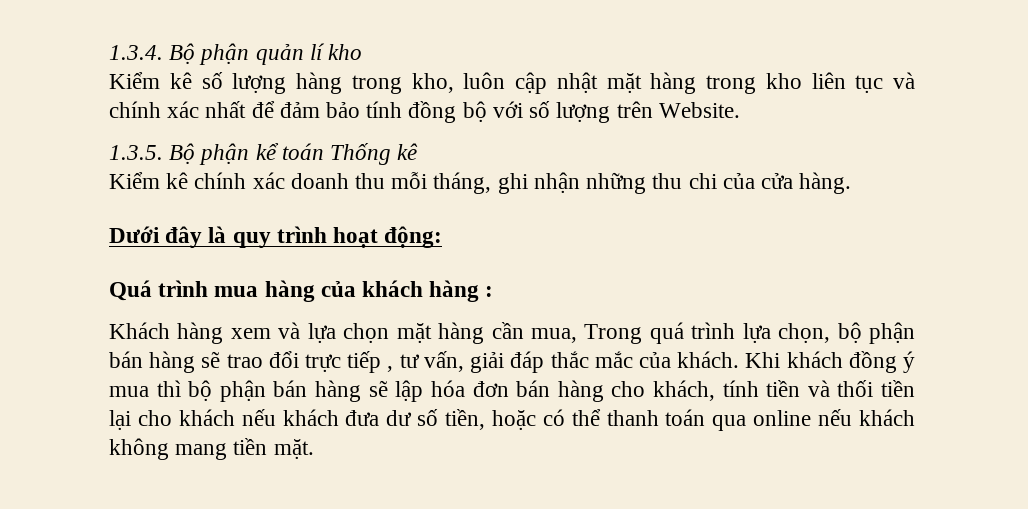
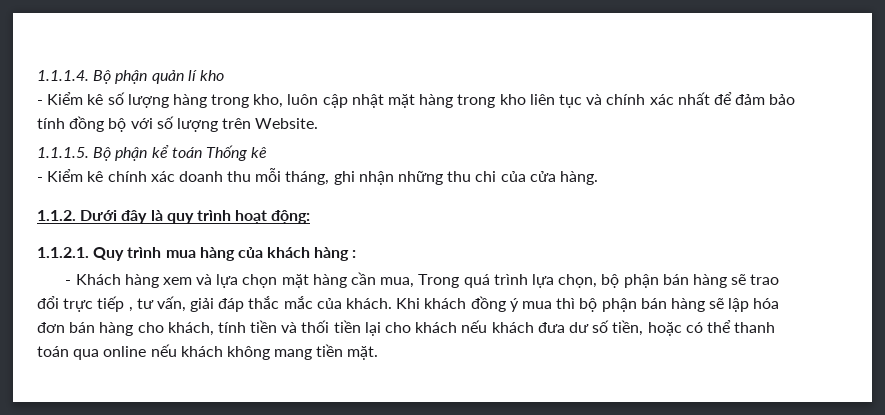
[109,45,163,60] 1.3.4. -> [37,70,89,81] 1.1.1.4.
(363, 52) none -> [37,100,43,105] -
[109,145,163,160] 1.3.5. -> [37,147,89,158] 1.1.1.5.
(419, 151) none -> [37,177,43,182] -
(852, 183) none -> [37,210,76,221] 1.1.2.
[109,280,152,301] Quá -> [37,247,125,261] 1.1.2.1. Quy
(494, 291) none -> [65,280,72,285] -

